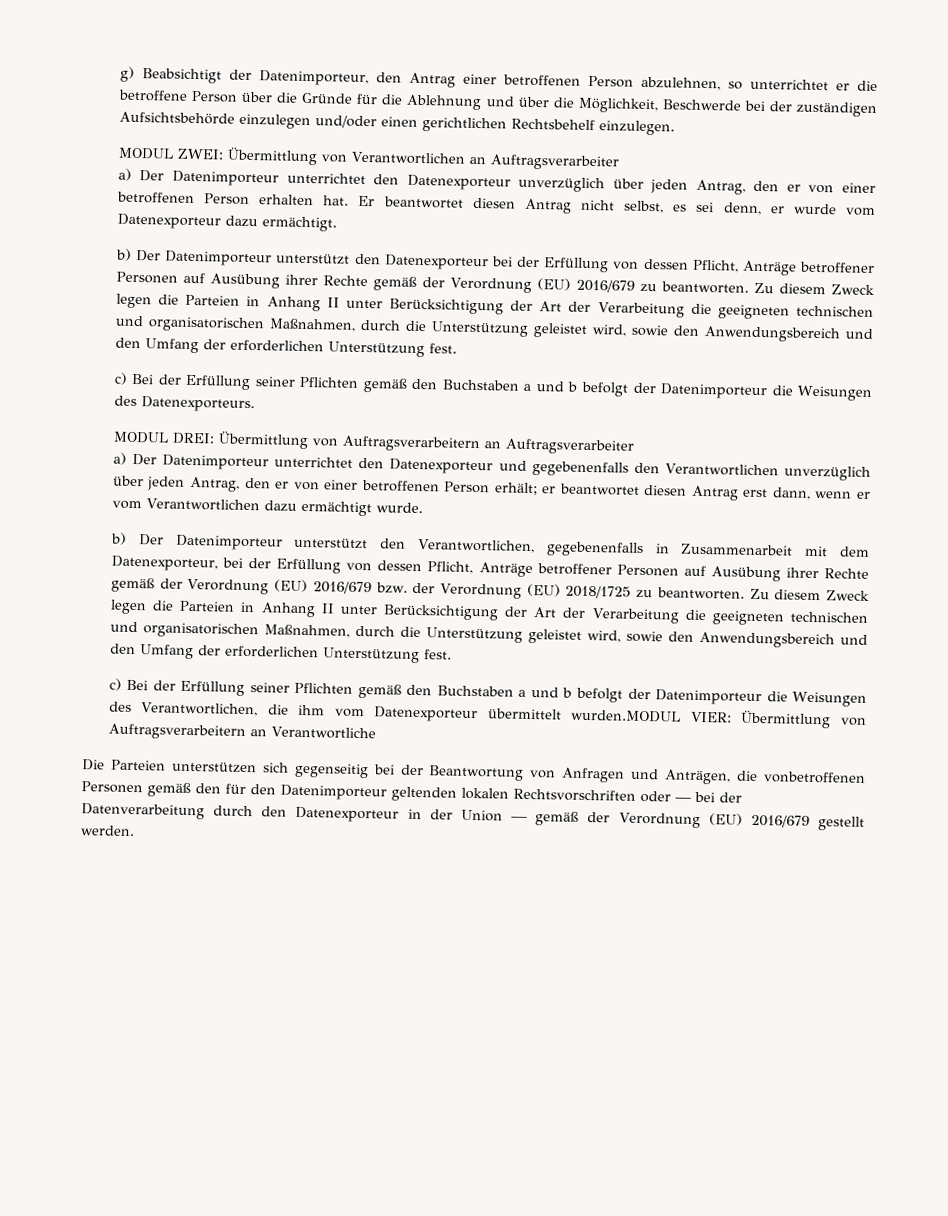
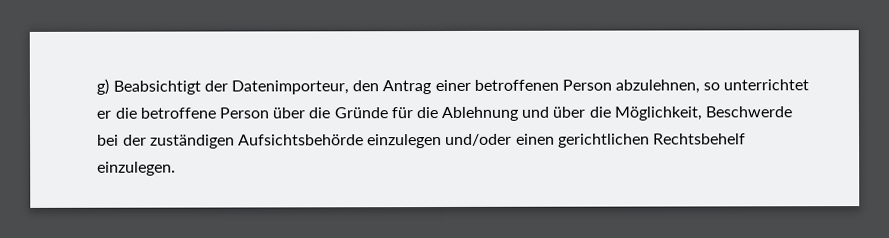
[117,147,619,171] [117,168,877,195] [116,191,876,217] [116,213,337,232] [115,248,875,276] [115,271,876,296] [115,293,875,320] [114,315,873,343] [114,337,457,358] [113,372,873,401] [113,395,255,413] [112,431,634,455] [112,452,872,481] [112,475,871,501] [111,498,423,517] [110,532,870,557] [110,555,869,582] [110,577,870,601] [109,599,869,626] [109,621,868,649] [109,643,452,664] [108,678,868,707] [108,701,867,729] [107,723,376,740] [82,759,866,785] [81,781,742,803] [81,803,866,831] [80,825,135,837] // MODUL ZWEI: Übermittlung von Verantwortlichen an Auftragsverarbeiter // a) Der Datenimporteur unterrichtet den Datenexporteur unverzüglich über jeden Antrag, den er von einer betroffenen Person erhalten hat. Er beantwortet diesen Antrag nicht selbst, es sei denn, er wurde vom Datenexporteur dazu ermächtigt. // b) Der Datenimporteur unterstützt den Datenexporteur bei der Erfüllung von dessen Pflicht, Anträge betroffener Personen auf Ausübung ihrer Rechte gemäß der Verordnung (EU) 2016/679 zu beantworten. Zu diesem Zweck legen die Parteien in Anhang II unter Berücksichtigung der Art der Verarbeitung die geeigneten technischen und organisatorischen Maßnahmen, durch die Unterstützung geleistet wird, sowie den Anwendungsbereich und den Umfang der erforderlichen Unterstützung fest. // c) Bei der Erfüllung seiner Pflichten gemäß den Buchstaben a und b befolgt der Datenimporteur die Weisungen des Datenexporteurs. // MODUL DREI: Übermittlung von Auftragsverarbeitern an Auftragsverarbeiter // a) Der Datenimporteur unterrichtet den Datenexporteur und gegebenenfalls den Verantwortlichen unverzüglich über jeden Antrag, den er von einer betroffenen Person erhält; er beantwortet diesen Antrag erst dann, wenn er vom Verantwortlichen dazu ermächtigt wurde. // b) Der Datenimporteur unterstützt den Verantwortlichen, gegebenenfalls in Zusammenarbeit mit dem Datenexporteur, bei der Erfüllung von dessen Pflicht, Anträge betroffener Personen auf Ausübung ihrer Rechte gemäß der Verordnung (EU) 2016/679 bzw. der Verordnung (EU) 2018/1725 zu beantworten. Zu diesem Zweck legen die Parteien in Anhang II unter Berücksichtigung der Art der Verarbeitung die geeigneten technischen und organisatorischen Maßnahmen, durch die Unterstützung geleistet wird, sowie den Anwendungsbereich und den Umfang der erforderlichen Unterstützung fest. // c) Bei der Erfüllung seiner Pflichten gemäß den Buchstaben a und b befolgt der Datenimporteur die Weisungen des Verantwortlichen, die ihm vom Datenexporteur übermittelt wurden.MODUL VIER: Übermittlung von Auftragsverarbeitern an Verantwortliche // Die Parteien unterstützen sich gegenseitig bei der Beantwortung von Anfragen und Anträgen, die vonbetroffenen Personen gemäß den für den Datenimporteur geltenden lokalen Rechtsvorschriften oder — bei der Datenverarbeitung durch den Datenexporteur in der Union — gemäß der Verordnung (EU) 2016/679 gestellt werden. -> (177, 168) none

